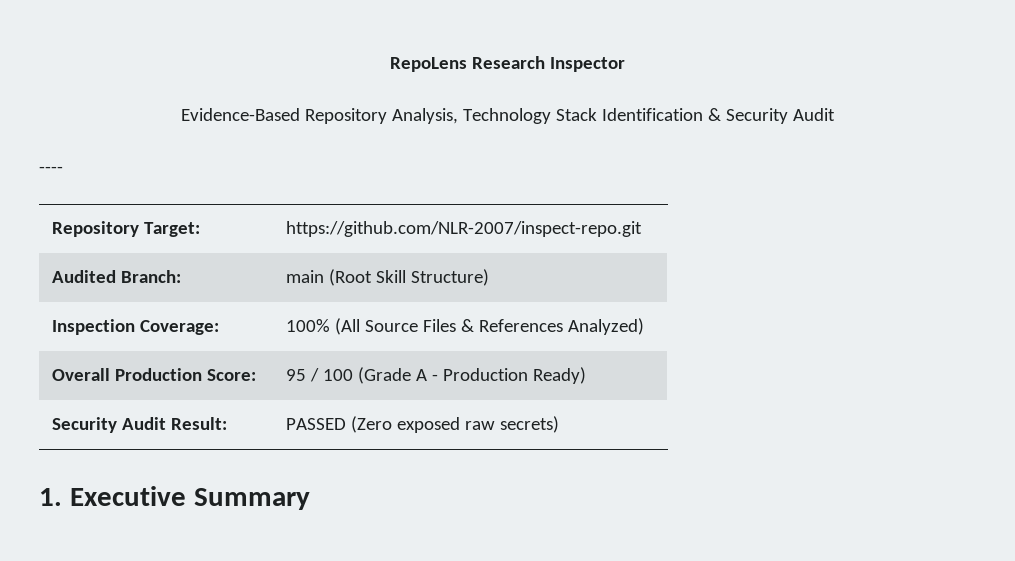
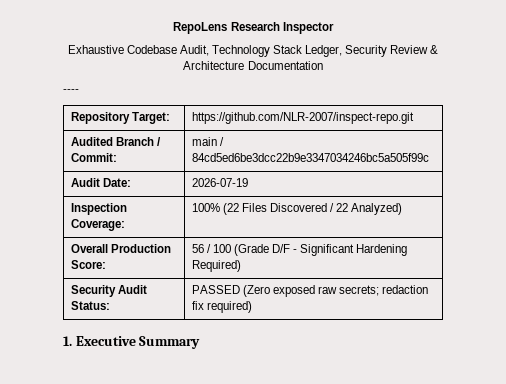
[181,108,835,124] Evidence-Based Repository Analysis, Technology Stack Identification & Security Audit -> [67,45,439,57] [183,61,323,70] Exhaustive Codebase Audit, Technology Stack Ledger, Security Review & Architecture Documentation
[121,270,182,283] [286,269,490,286] [52,319,220,335] [286,318,564,335] Branch: | main (Root Skill Structure) // Inspection Coverage: | 100% (All Source Files & References -> [115,137,161,146] [70,153,117,162] [191,137,224,146] [191,153,429,162] [70,178,131,187] [191,178,248,187] [70,203,127,215] [70,219,125,231] [191,203,349,215] Branch / Commit: | main / 84cd5ed6be3dcc22b9e3347034246bc5a505f99c // Audit Date: | 2026-07-19 // Inspection Coverage: | 100% (22 Files Discovered / 22
[286,369,307,381] 95 -> [191,244,204,253] 56
[416,367,587,384] [52,417,228,433] A - Production Ready) // Security Audit Result: -> [271,244,408,256] [191,260,241,272] [70,285,147,297] [70,301,110,310] D/F - Significant Hardening Required) // Security Audit Status:
[500,416,560,433] secrets) -> [338,285,429,296] [191,301,252,313] secrets; redaction fix required)

